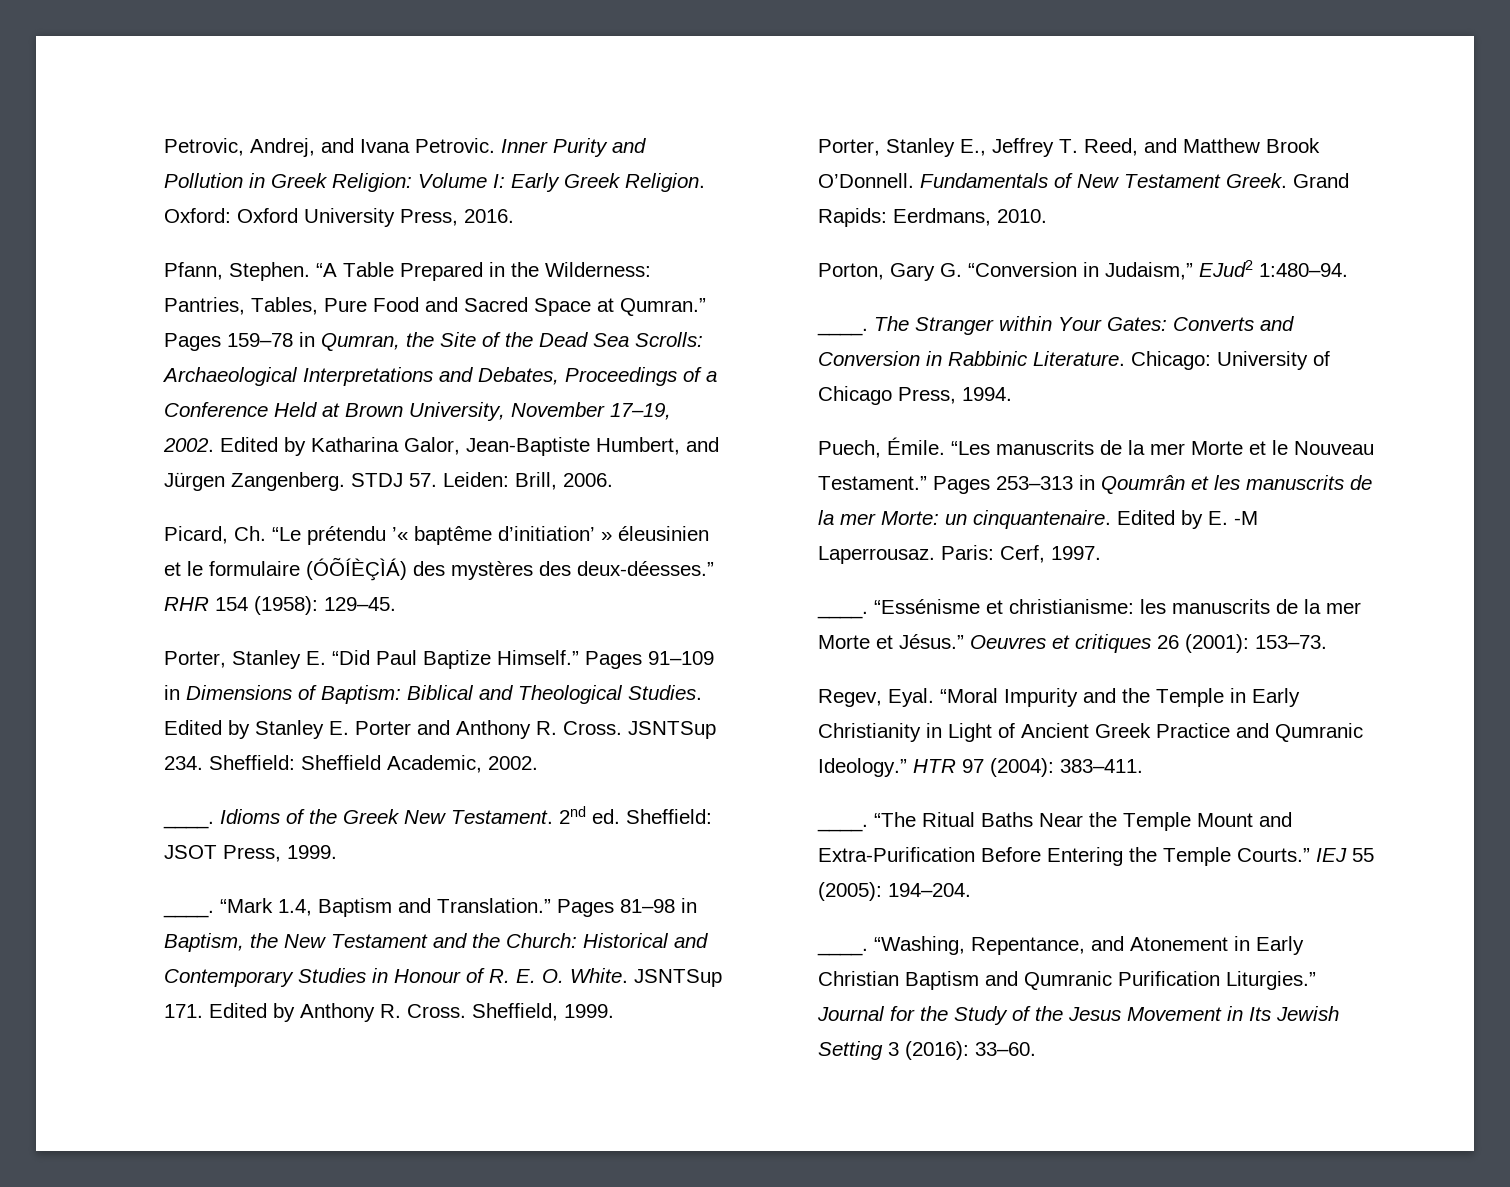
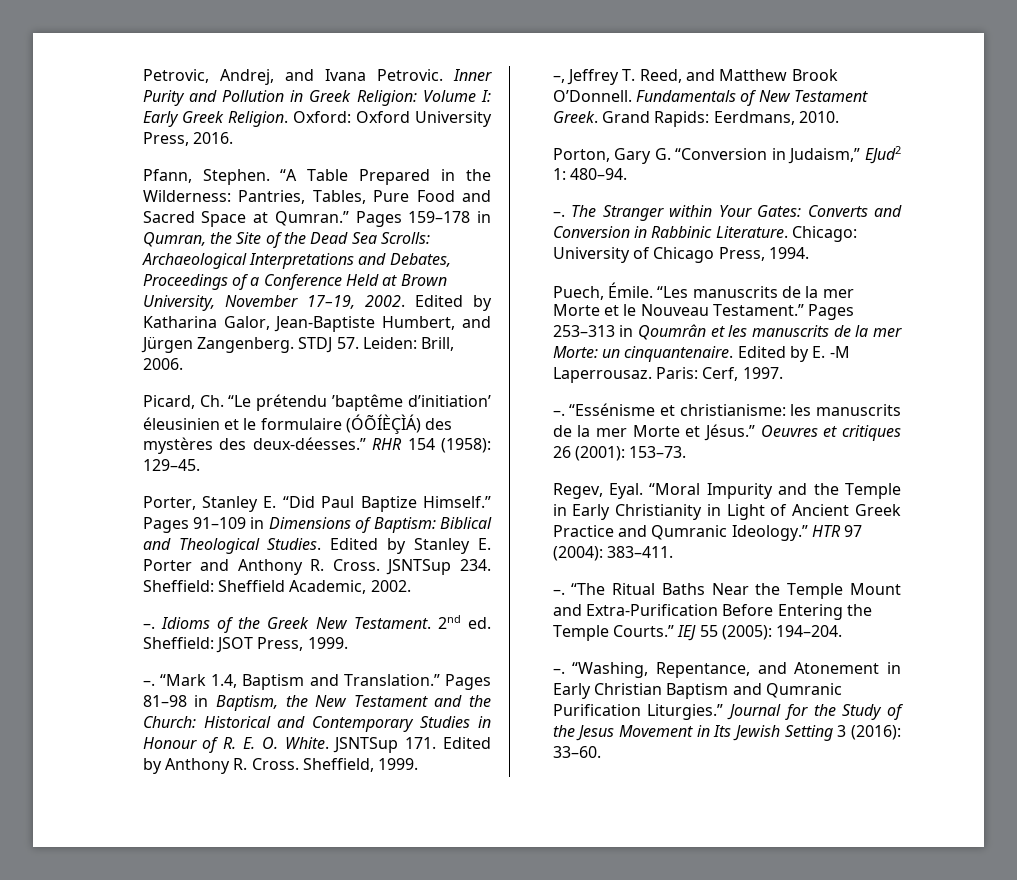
[226,333,293,347] 159–78 -> [408,211,471,223] 159–178
[391,526,612,545] ’« baptême d’initiation’ » -> [332,394,492,411] ’baptême d’initiation’
[162,821,214,829] ____. -> [142,623,155,629] –.
[162,910,214,918] ____. -> [142,680,155,686] –.
[817,138,986,157] Porter, Stanley E., -> [552,75,565,83] –,
[1258,263,1348,277] [816,328,868,336] 1:480–94. // ____. -> [552,168,628,180] [552,211,565,217] 1: 480–94. // –.
[816,611,868,619] ____. -> [552,410,565,416] –.
[816,824,868,832] ____. -> [552,589,565,595] –.
[816,948,868,956] ____. -> [552,668,565,674] –.

